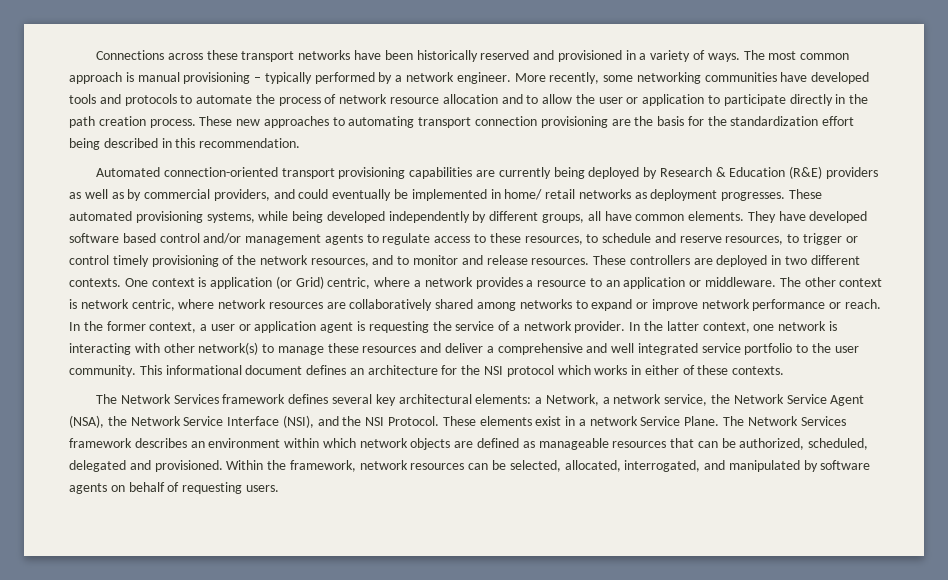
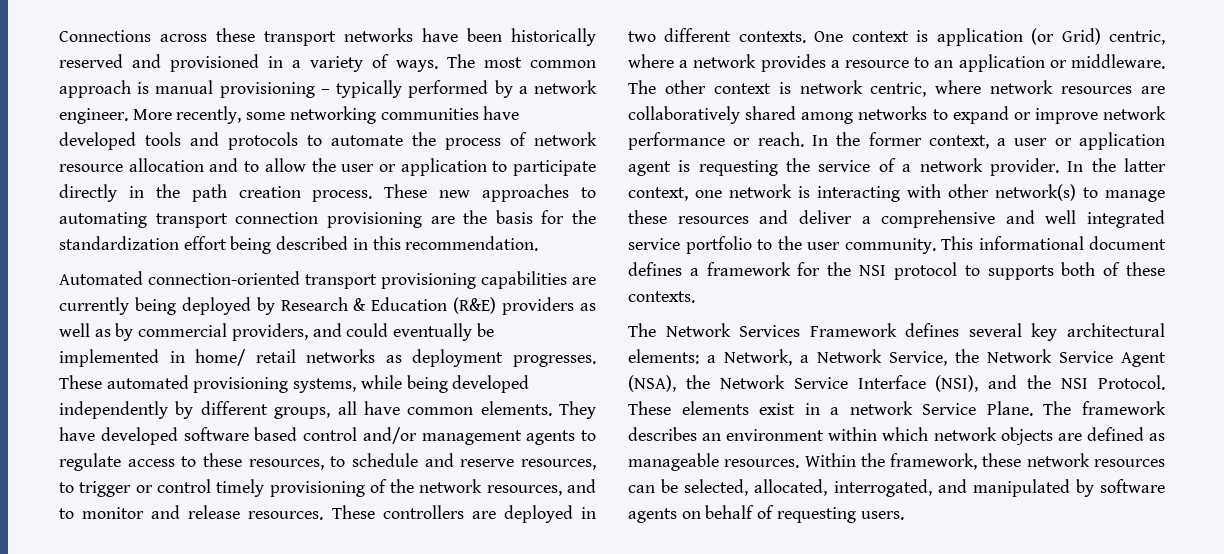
[349,365,438,375] an architecture -> [689,262,791,276] a framework
[557,365,679,375] which works in either -> [964,262,1096,280] to supports both
[222,394,286,404] framework -> [809,323,897,337] Framework
[613,394,708,406] network service, -> [817,349,947,366] Network Service,
[747,416,846,426] Network Services -> (1072, 408) none
[612,438,869,450] [69,460,223,472] resources that can be authorized, scheduled, delegated and provisioned. -> [724,459,800,468] resources.
(356, 466) none -> [982,453,1022,467] these

